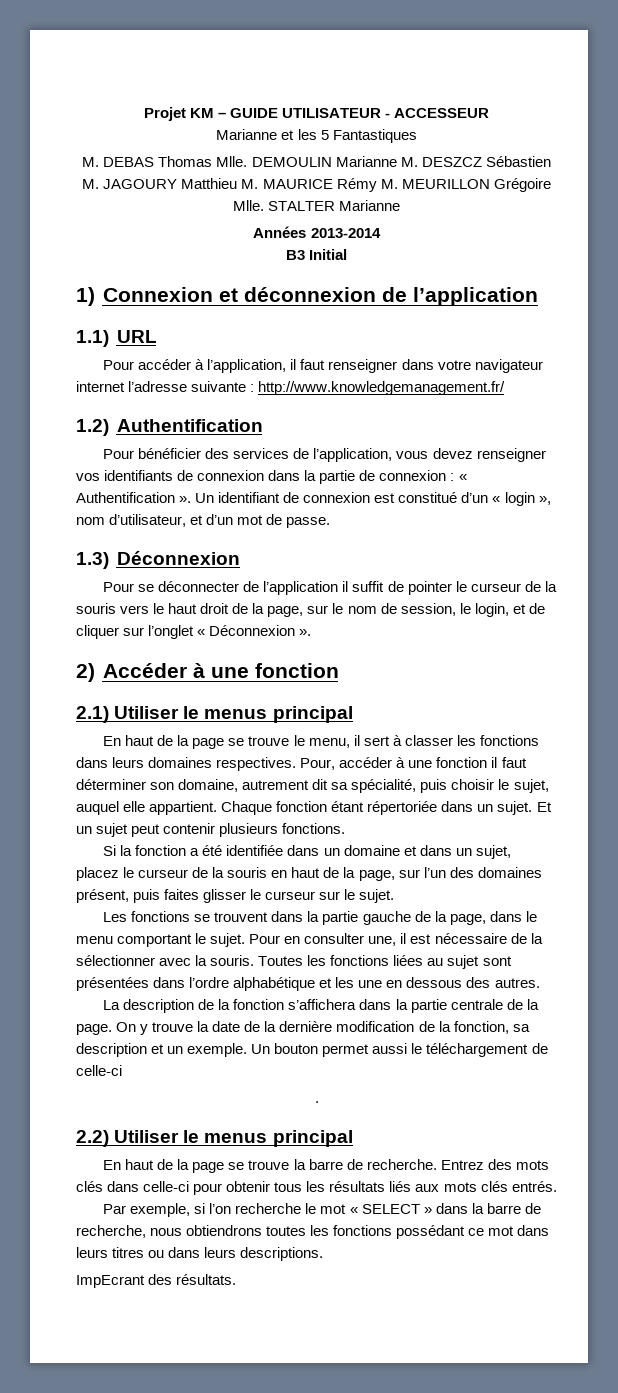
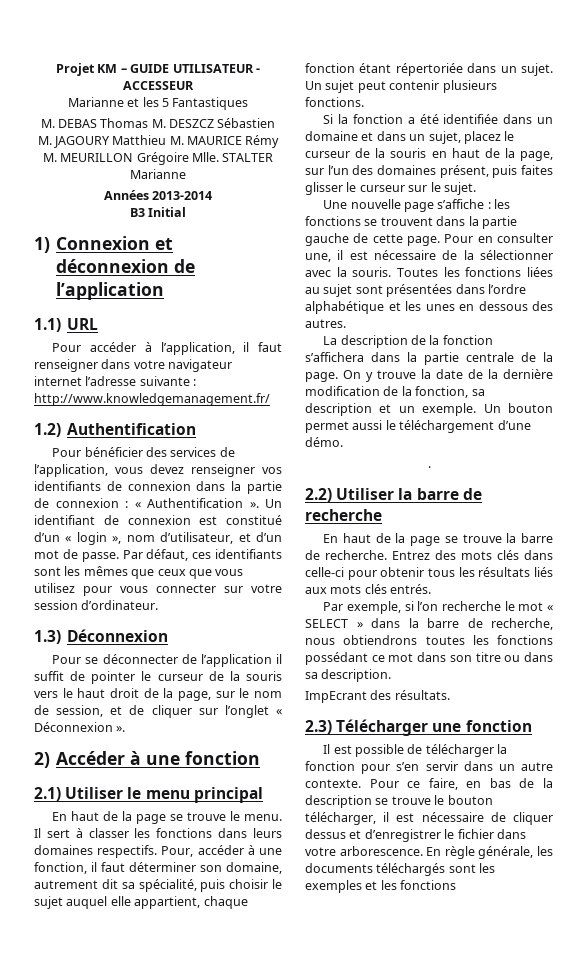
[216,156,397,167] Mlle. DEMOULIN Marianne -> (149, 123) none
(331, 522) none -> [122,549,282,561] [34,566,244,579] [34,583,282,596] [34,600,159,610] Par défaut, ces identifiants sont les mêmes que ceux que vous utilisez pour vous connecter sur votre session d’ordinateur.
[459,603,509,617] le login, -> (104, 711) none
[204,709,268,719] menus -> [145,790,190,799] menu
[308,735,360,748] menu, il -> [244,814,283,821] [34,828,41,838] menu. Il
[216,757,297,771] respectives. -> [97,845,158,858] respectifs.
[436,757,488,768] fonction -> [34,862,87,874] fonction,
[513,779,549,793] sujet, -> [34,896,63,909] sujet
[149,801,273,815] appartient. Chaque -> [134,896,248,909] appartient, chaque
[536,802,552,812] [76,826,92,834] Et un -> [305,81,322,90] Un
[103,912,128,922] Les -> [323,199,511,212] Une nouvelle page s’affiche : les
[434,911,537,925] [76,933,246,947] la page, dans le menu comportant le sujet. -> [372,234,440,246] cette page.
[358,980,383,988] une -> [425,304,455,311] unes
[531,1043,548,1054] [76,1065,122,1076] de celle-ci -> [497,420,531,430] [305,437,343,447] d’une démo.
[183,1130,353,1147] le menus principal -> [398,488,482,500] [305,509,382,521] la barre de recherche
[76,1247,324,1261] [76,1274,237,1288] leurs titres ou dans leurs descriptions. // ImpEcrant des résultats. -> [449,652,553,662] [305,669,392,682] [305,690,450,703] [305,719,532,736] [323,744,508,757] [305,761,553,774] [305,778,553,790] [305,795,493,808] [305,812,553,825] [305,829,526,842] [305,846,553,859] [305,863,496,876] [305,880,457,893] son titre ou dans sa description. // ImpEcrant des résultats. // 2.3) Télécharger une fonction // Il est possible de télécharger la fonction pour s’en servir dans un autre contexte. Pour ce faire, en bas de la description se trouve le bouton télécharger, il est nécessaire de cliquer dessus et d’enregistrer le fichier dans votre arborescence. En règle générale, les documents téléchargés sont les exemples et les fonctions

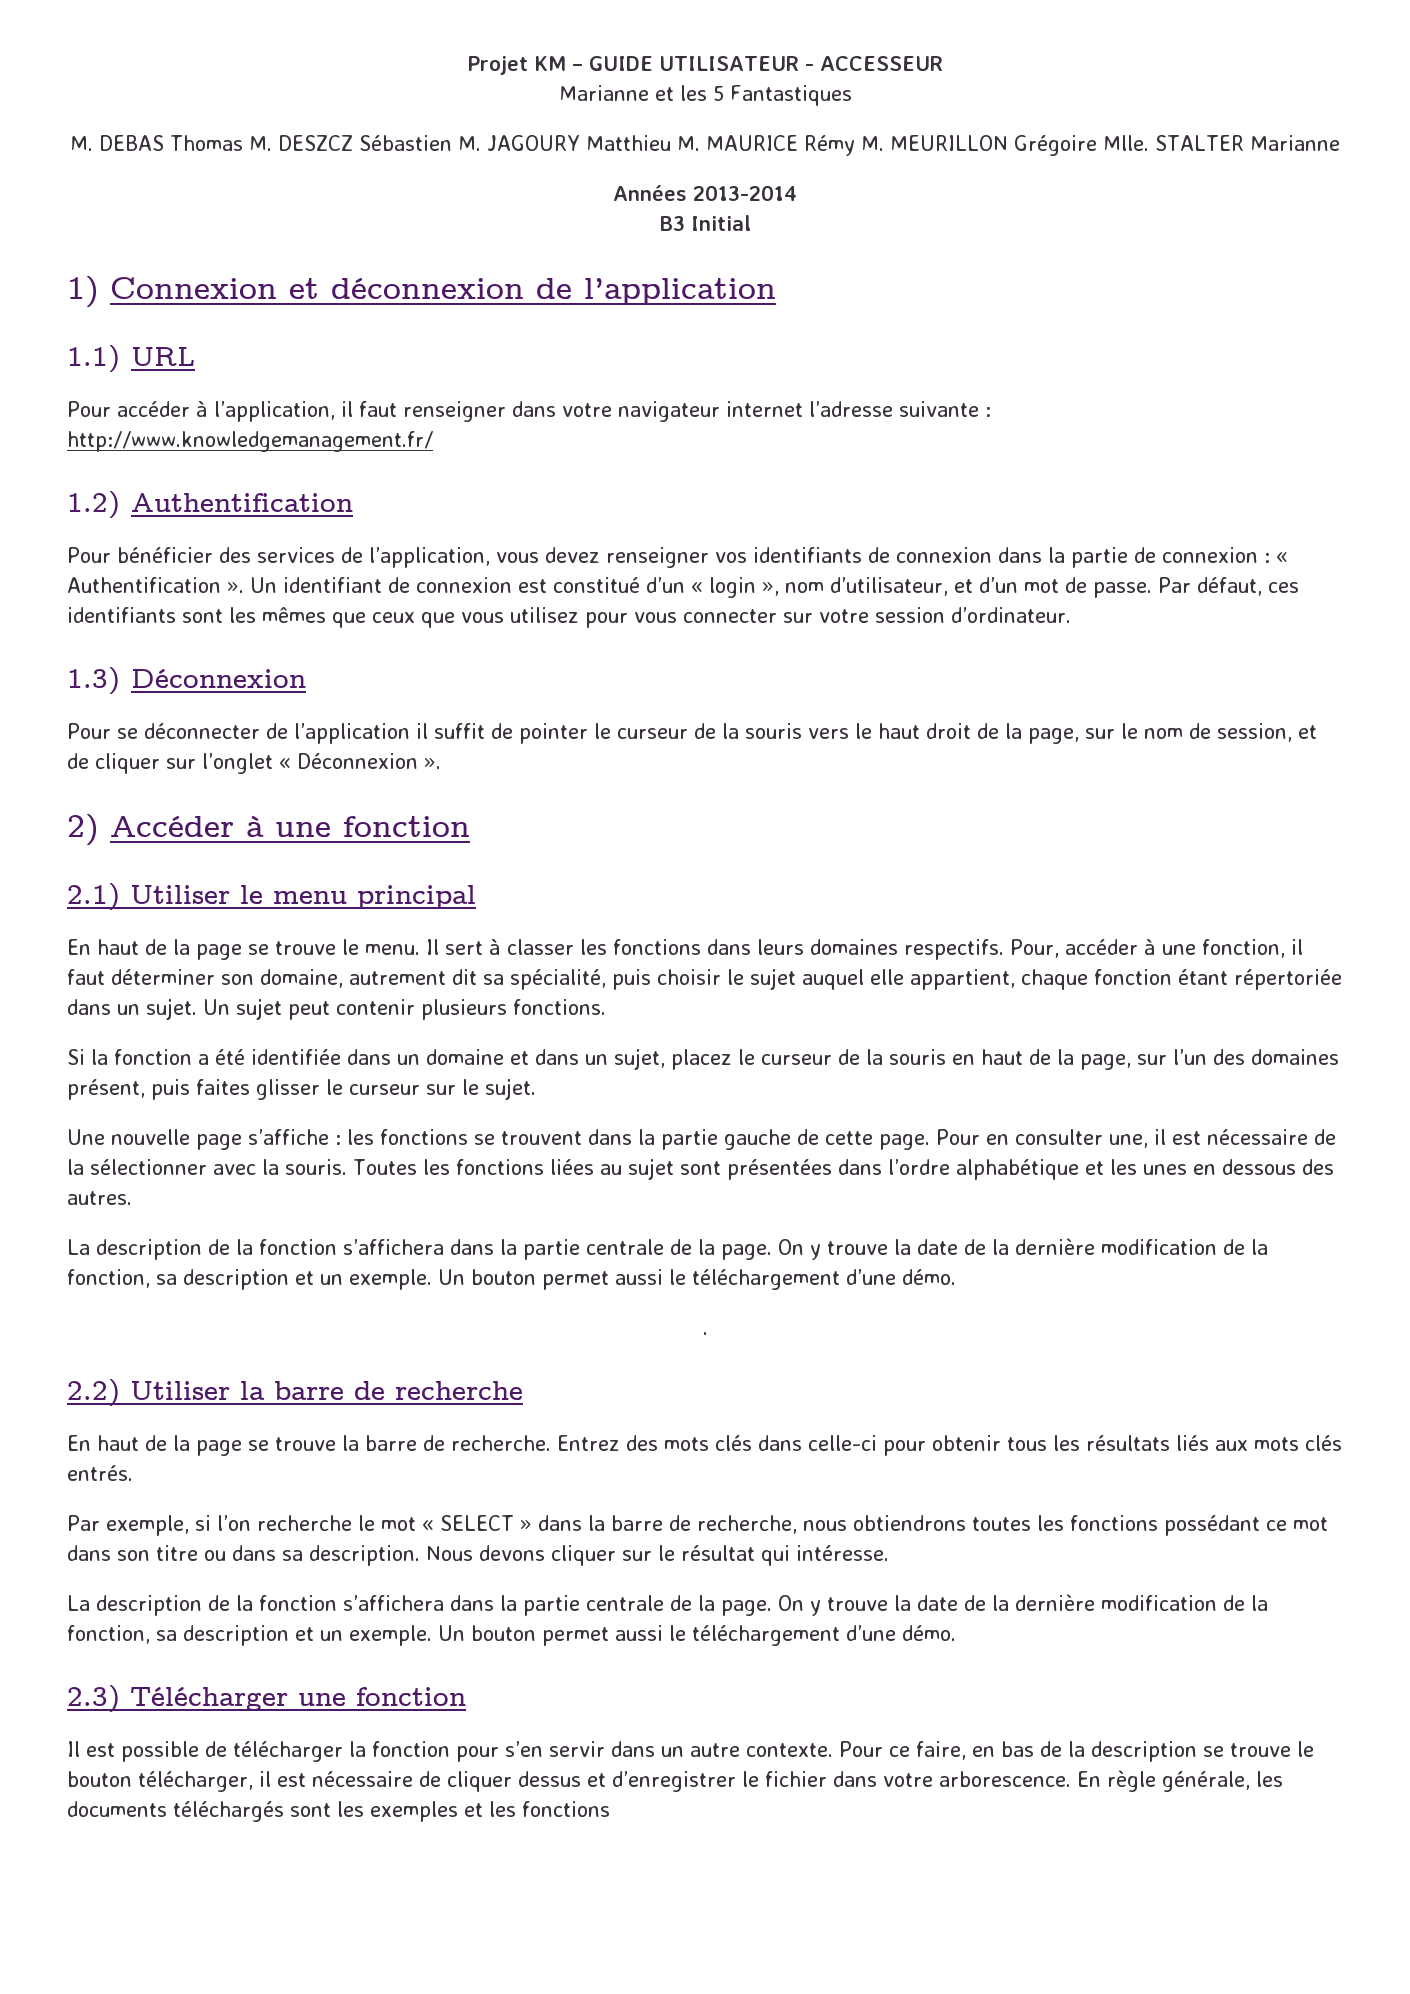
[305,690,450,703] // ImpEcrant des résultats. -> [426,1545,889,1566] [67,1594,1268,1616] [67,1625,956,1646] Nous devons cliquer sur le résultat qui intéresse. // La description de la fonction s’affichera dans la partie centrale de la page. On y trouve la date de la dernière modification de la fonction, sa description et un exemple. Un bouton permet aussi le téléchargement d’une démo.

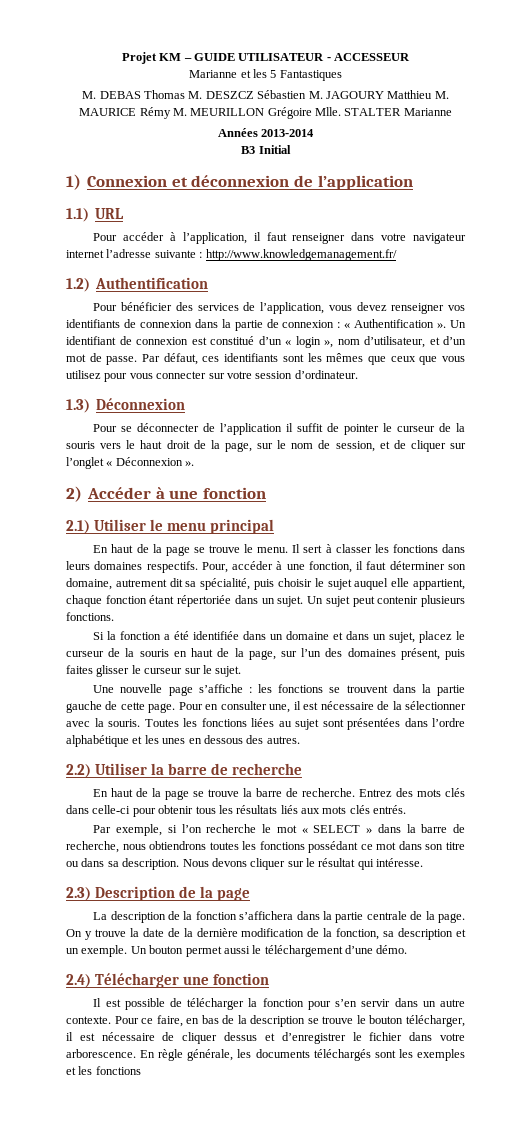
[67,1238,1268,1260] [67,1269,956,1290] [702,1332,708,1335] // La description de la fonction s’affichera dans la partie centrale de la page. On y trouve la date de la dernière modification de la fonction, sa description et un exemple. Un bouton permet aussi le téléchargement d’une démo. // . -> (300, 740) none
(889, 1553) none -> [66,886,251,901] // 2.3) Description de la page
[67,1685,120,1713] 2.3) -> [66,974,91,988] 2.4)

